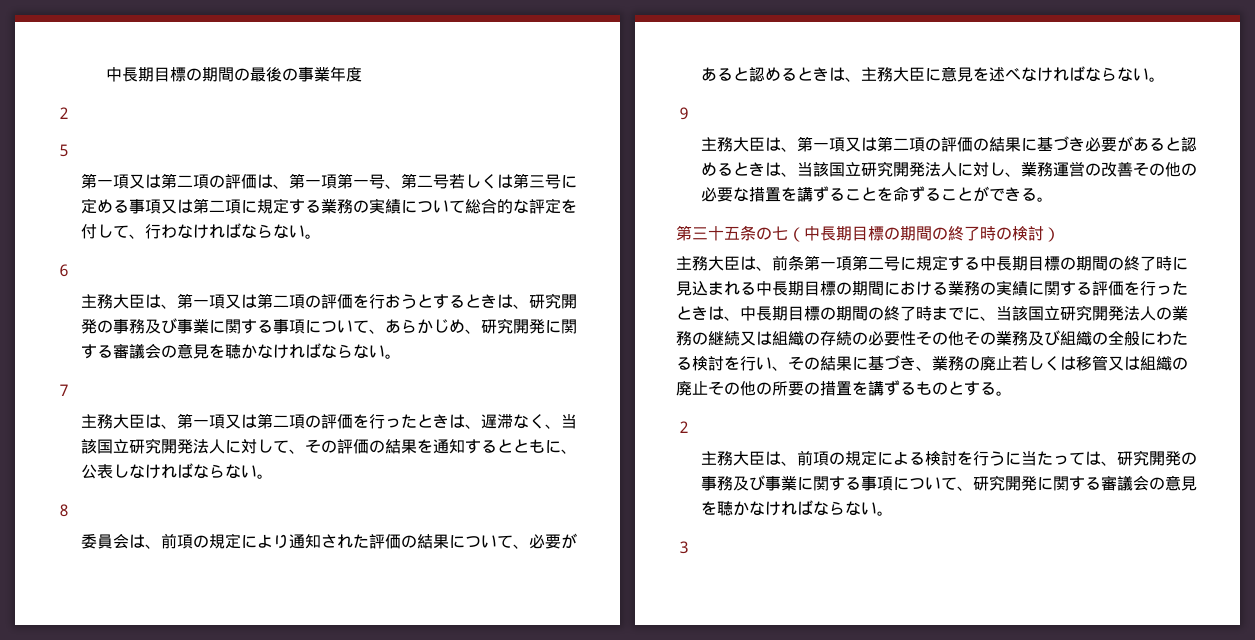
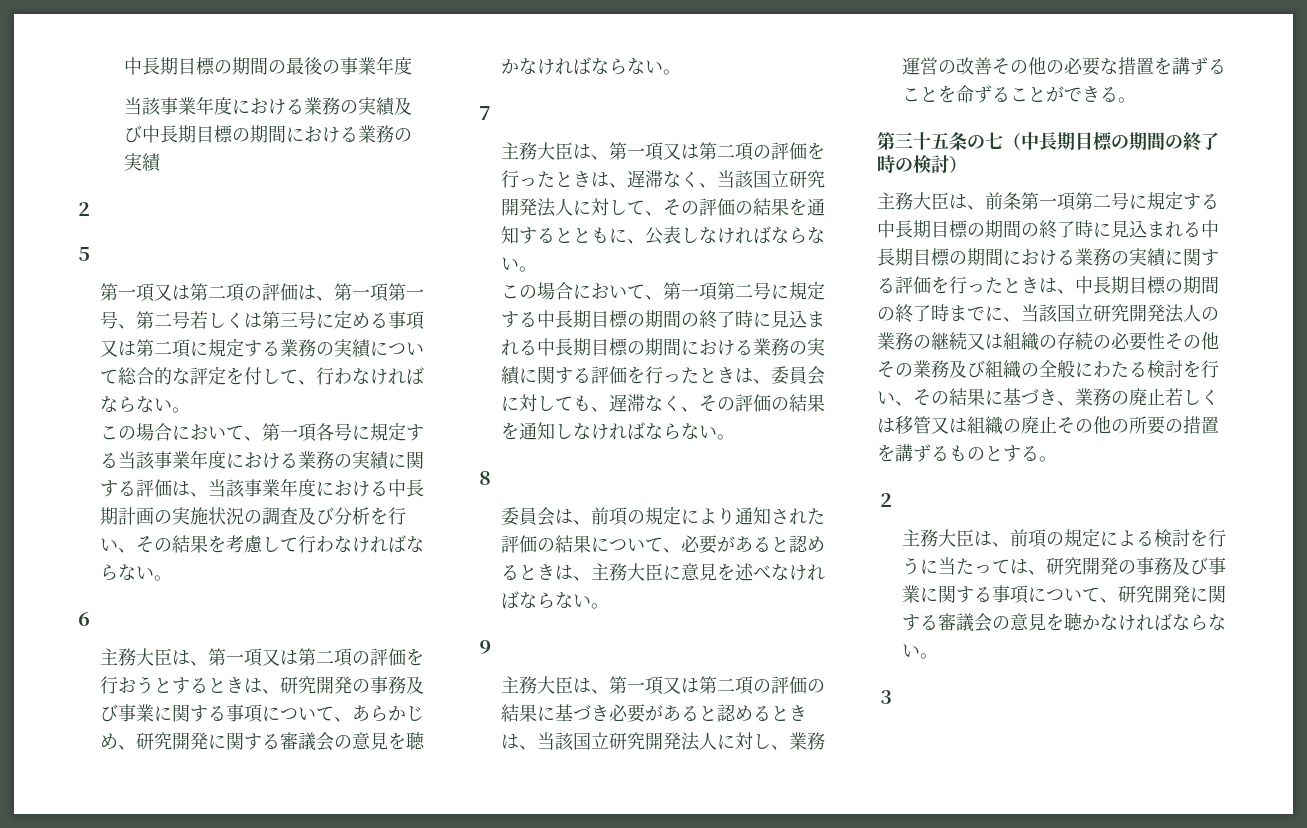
(362, 74) none -> [124,96,413,116] [124,125,413,143] [124,153,163,172] // 当該事業年度における業務の実績及び中長期目標の期間における業務の実績
(321, 236) none -> [99,422,424,442] [99,450,424,470] [99,478,424,498] [99,507,406,525] [99,535,424,553] [99,564,172,581] // この場合において、第一項各号に規定する当該事業年度における業務の実績に関する評価は、当該事業年度における中長期計画の実施状況の調査及び分析を行い、その結果を考慮して行わなければならない。
(273, 476) none -> [500,281,825,301] [500,310,825,329] [500,338,825,356] [500,366,825,385] [500,394,825,412] [500,422,735,440] // この場合において、第一項第二号に規定する中長期目標の期間の終了時に見込まれる中長期目標の期間における業務の実績に関する評価を行ったときは、委員会に対しても、遅滞なく、その評価の結果を通知しなければならない。

